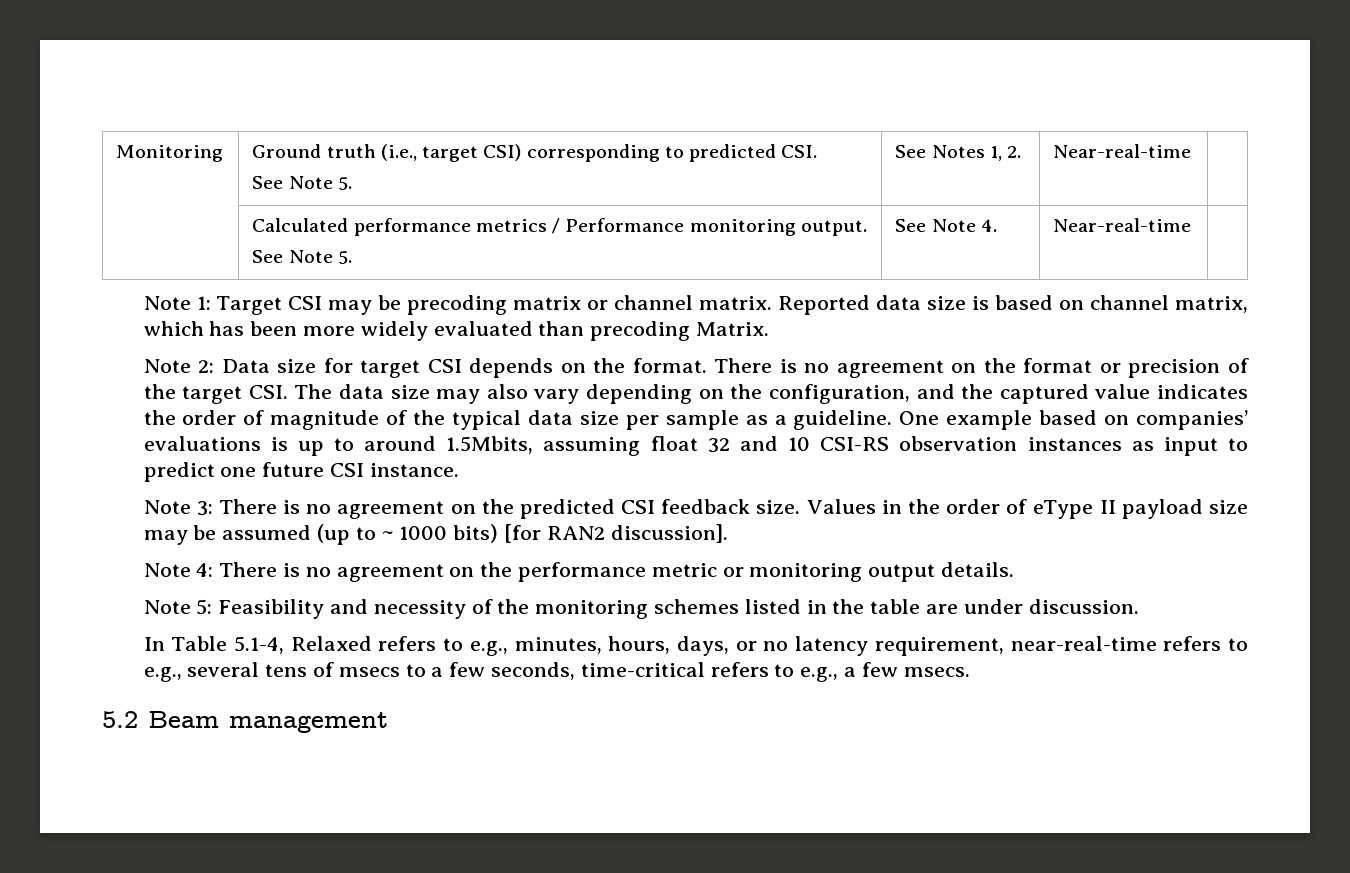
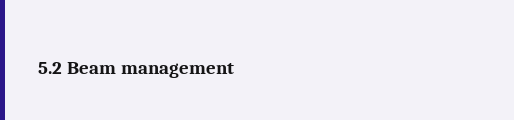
[116,145,224,162] [252,144,818,162] [252,176,352,190] [895,145,1022,161] [1053,144,1192,158] [252,218,867,236] [252,250,352,264] [895,219,997,232] [1053,218,1192,232] [143,295,1249,315] [143,321,769,341] [143,358,1249,378] [143,384,1249,404] [143,410,1248,430] [143,436,1248,456] [143,462,459,482] [143,499,1248,519] [143,524,728,545] [143,562,1015,582] [143,599,1139,619] [143,636,1248,656] [143,662,970,682] Monitoring | Ground truth (i.e., target CSI) corresponding to predicted CSI. // See Note 5. | See Notes 1, 2. | Near-real-time | // | Calculated performance metrics / Performance monitoring output. // See Note 5. | See Note 4. | Near-real-time | // Note 1: Target CSI may be precoding matrix or channel matrix. Reported data size is based on channel matrix, which has been more widely evaluated than precoding Matrix. // Note 2: Data size for target CSI depends on the format. There is no agreement on the format or precision of the target CSI. The data size may also vary depending on the configuration, and the captured value indicates the order of magnitude of the typical data size per sample as a guideline. One example based on companies’ evaluations is up to around 1.5Mbits, assuming float 32 and 10 CSI-RS observation instances as input to predict one future CSI instance. // Note 3: There is no agreement on the predicted CSI feedback size. Values in the order of eType II payload size may be assumed (up to ~ 1000 bits) [for RAN2 discussion]. // Note 4: There is no agreement on the performance metric or monitoring output details. // Note 5: Feasibility and necessity of the monitoring schemes listed in the table are under discussion. // In Table 5.1-4, Relaxed refers to e.g., minutes, hours, days, or no latency requirement, near-real-time refers to e.g., several tens of msecs to a few seconds, time-critical refers to e.g., a few msecs. // -> (38, 68) none

